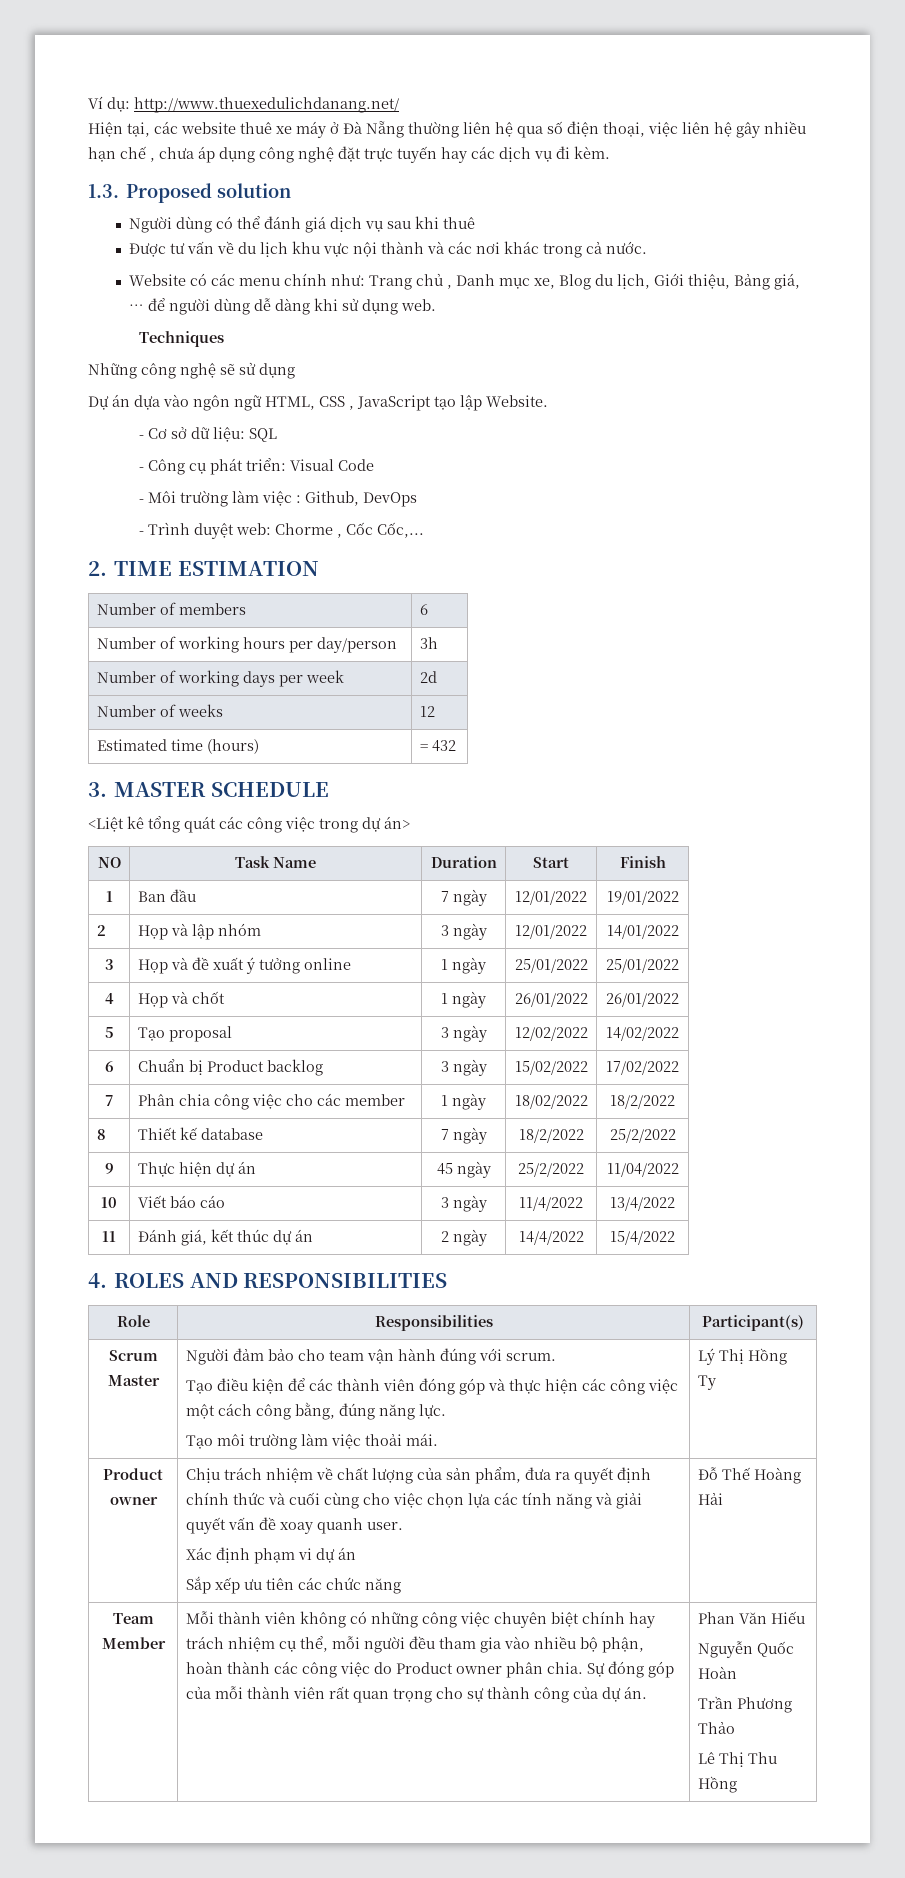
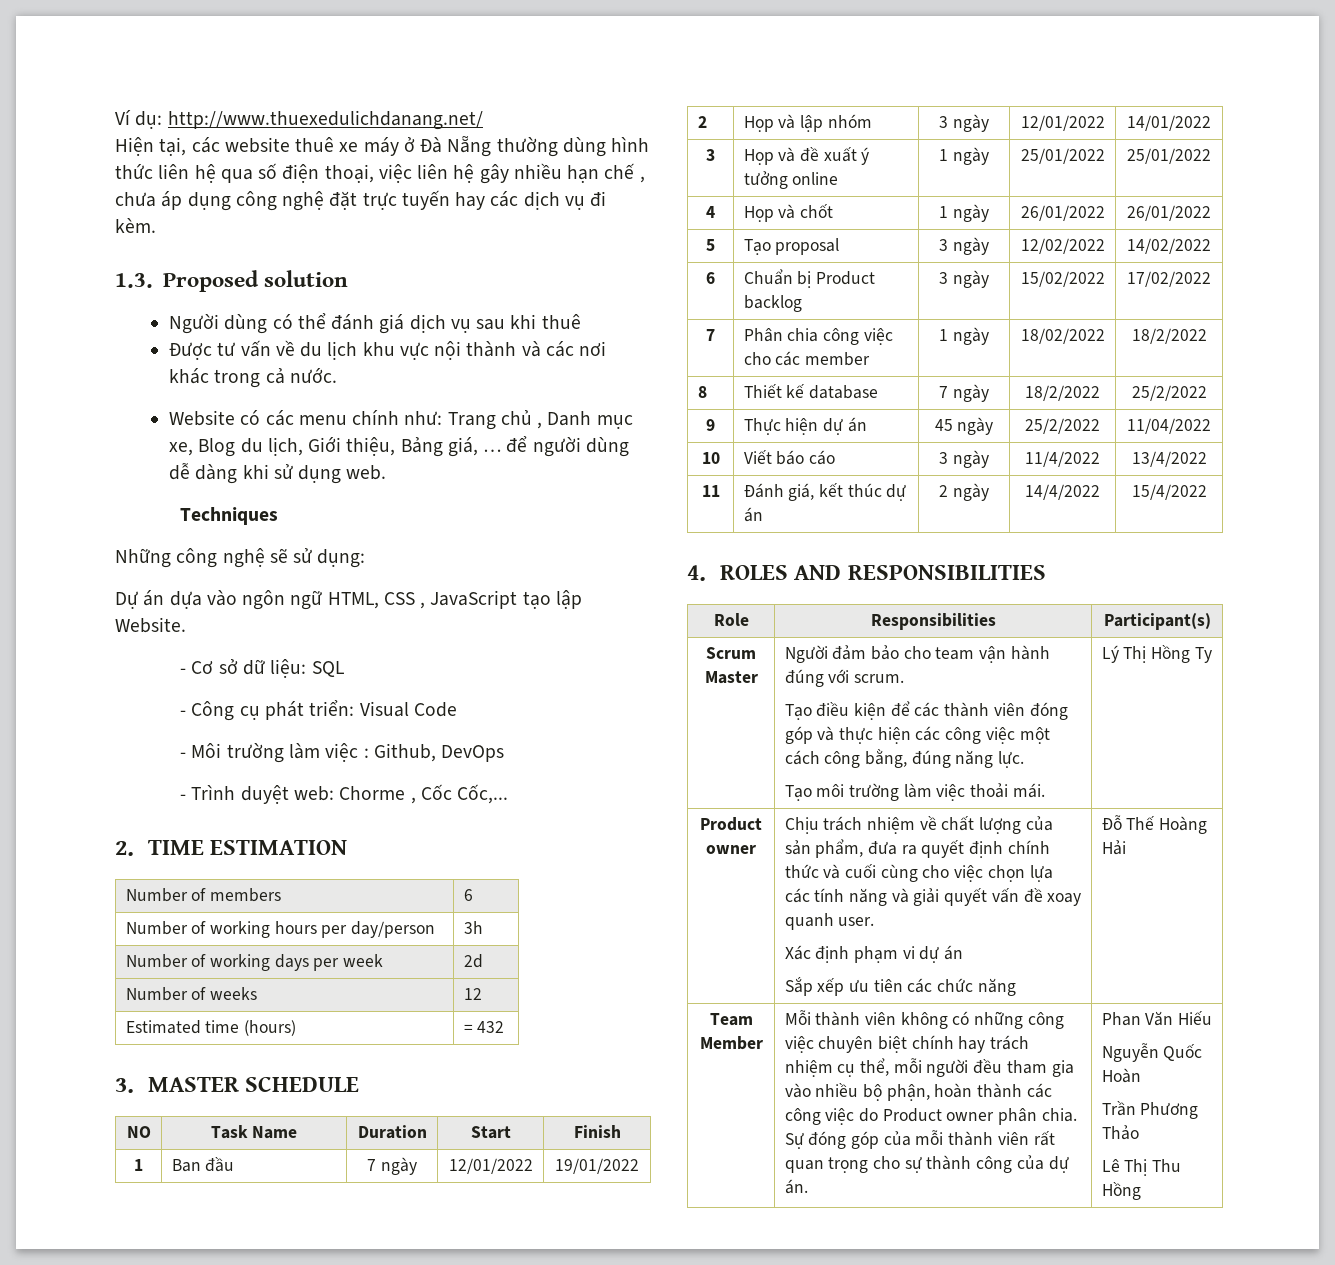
(459, 129) none -> [562,137,650,157] [115,164,153,179] dùng hình thức
[259,363,295,379] dụng -> [317,549,366,568] dụng:
[88,815,410,833] // <Liệt kê tổng quát các công việc trong dự án> -> (360, 1084) none

